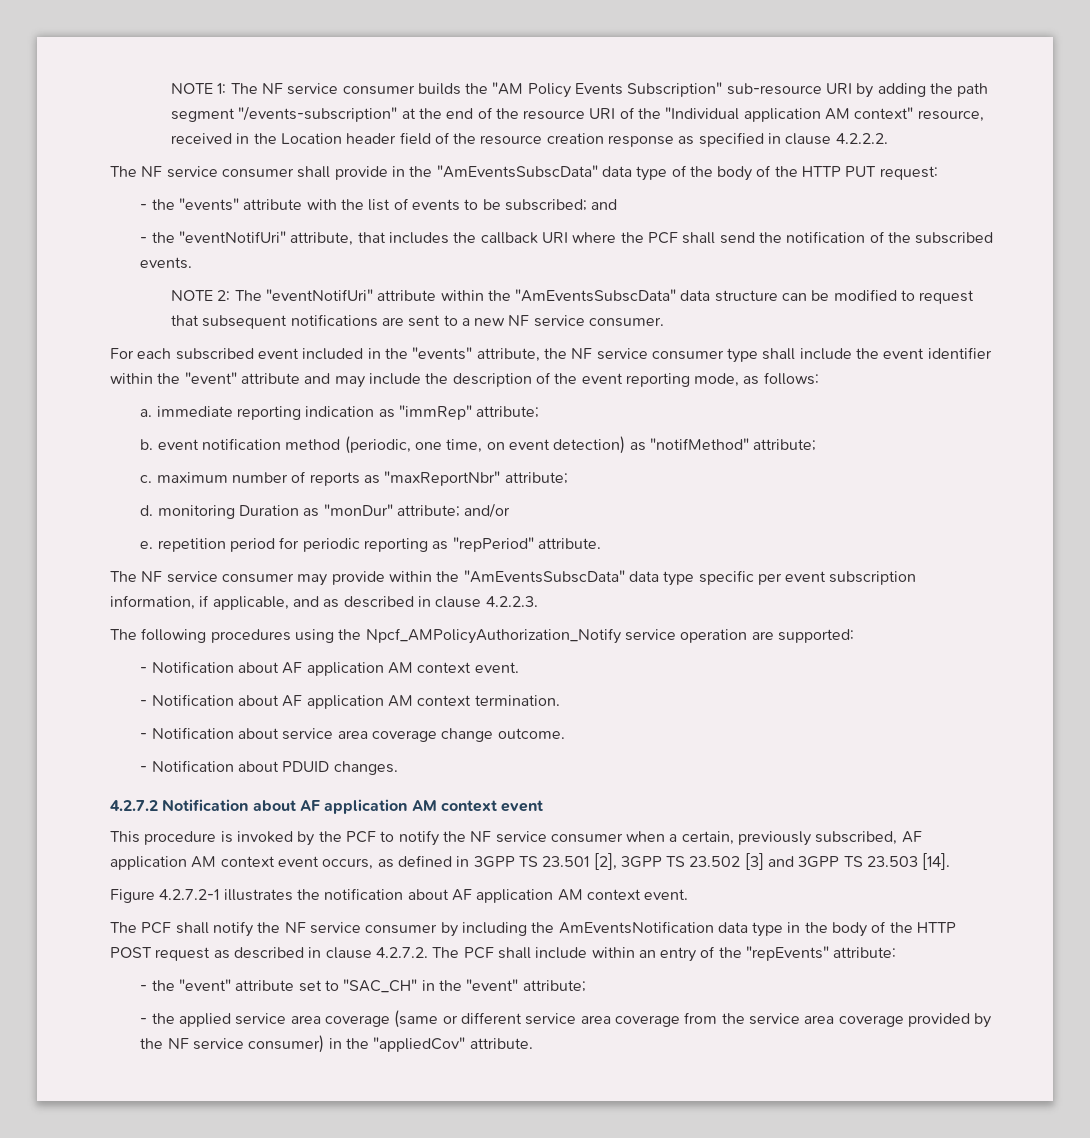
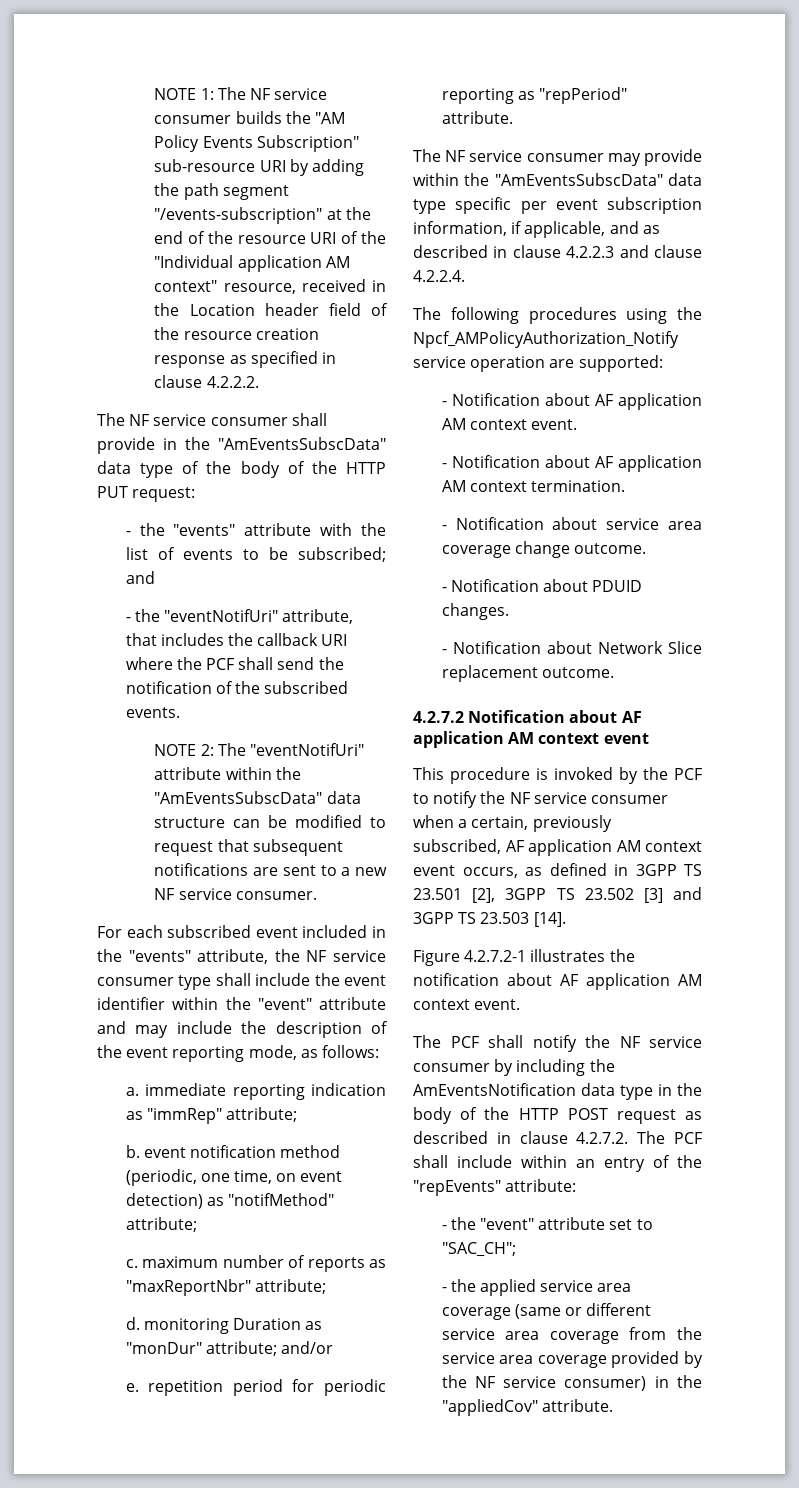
[485,596,538,607] 4.2.2.3. -> [566,245,702,258] [413,270,465,282] 4.2.2.3 and clause 4.2.2.4.
(398, 768) none -> [441,641,702,654] [441,665,614,682] // - Notification about Network Slice replacement outcome.
[343,979,586,993] "SAC_CH" in the "event" attribute; -> [441,1242,516,1257] "SAC_CH";

